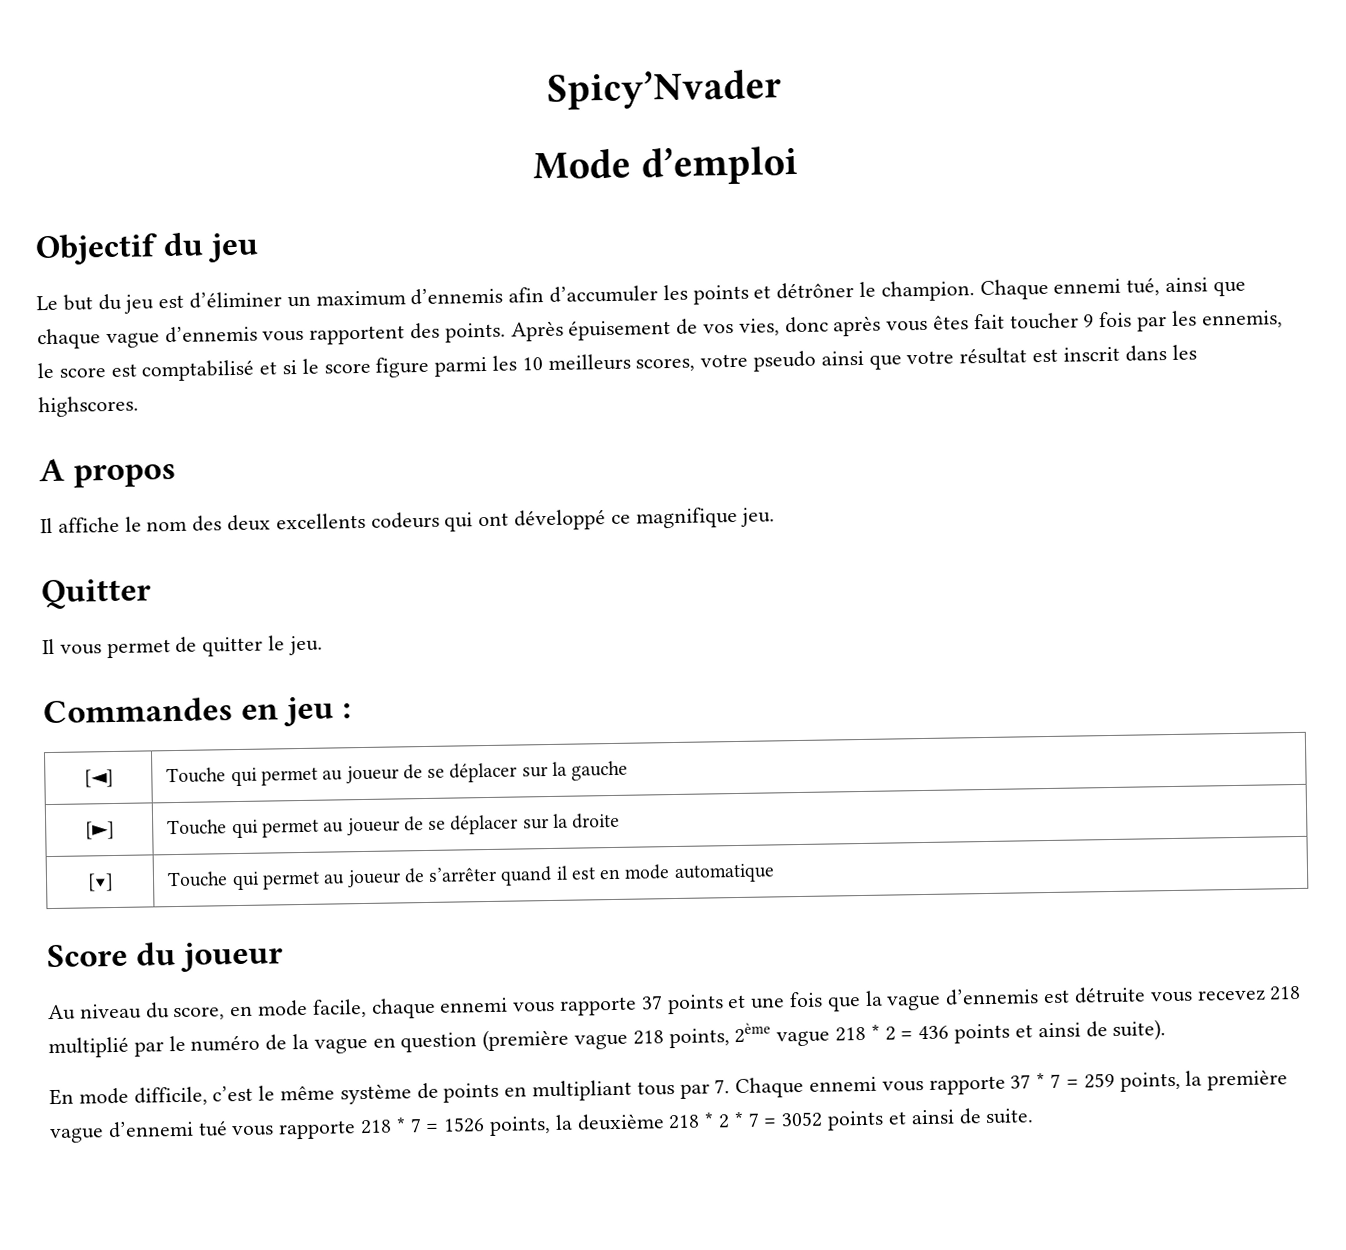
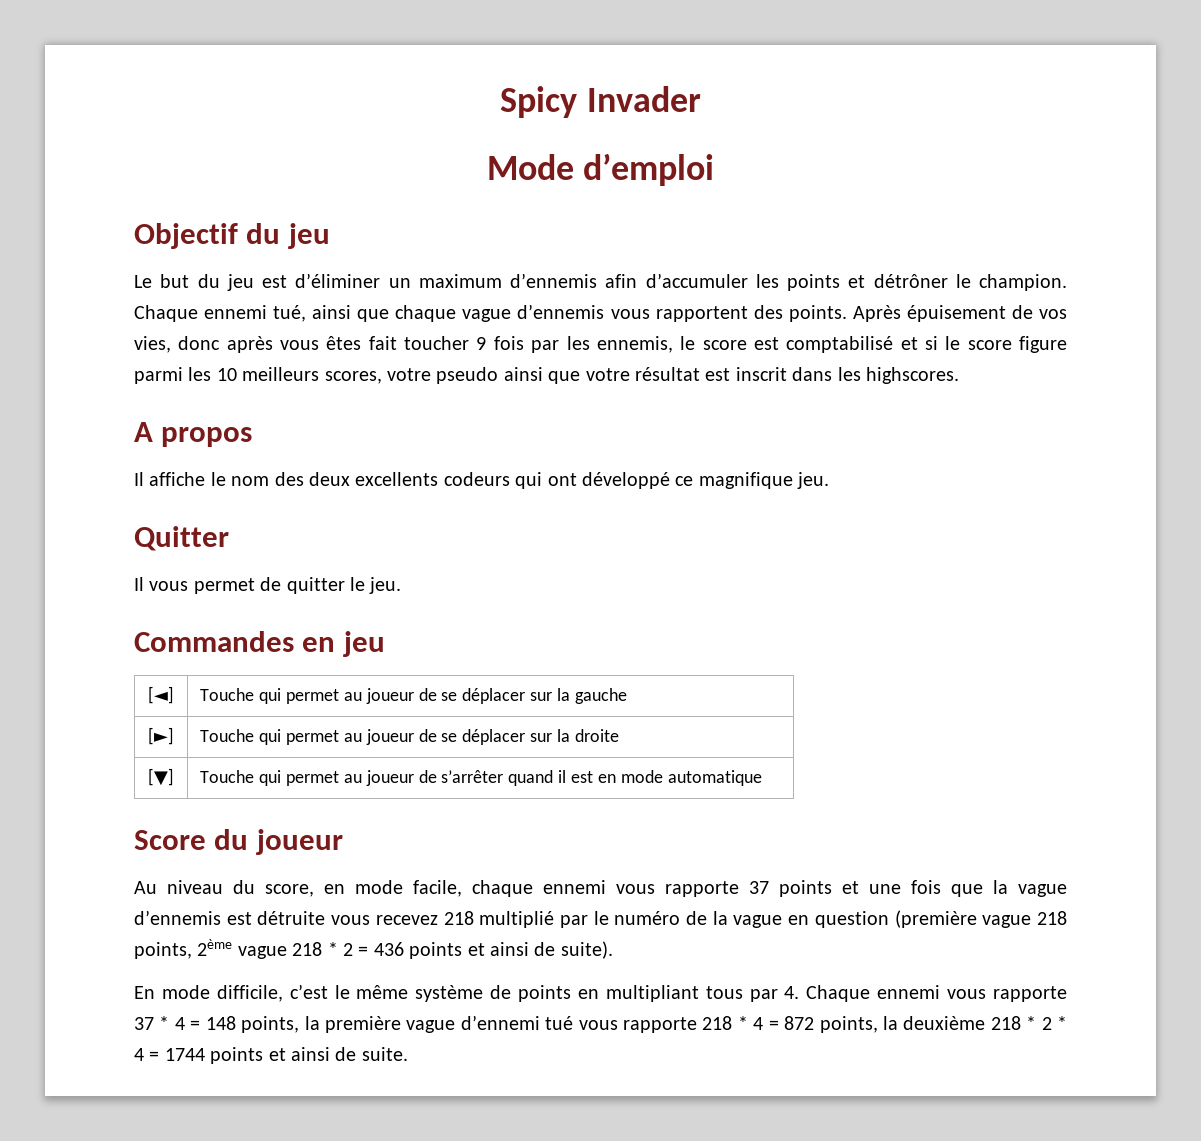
[547,69,782,110] Spicy’Nvader -> [500,86,701,118] Spicy Invader
[342,703,353,719] : -> (385, 644) none
[714,1079,731,1094] 7. -> [784,986,800,999] 4.
[1050,1072,1115,1089] 7 = 259 -> [174,1016,236,1030] 4 = 148
[409,1117,486,1133] 7 = 1526 -> [753,1016,815,1030] 4 = 872
[747,1111,824,1128] 7 = 3052 -> [134,1048,205,1061] 4 = 1744

